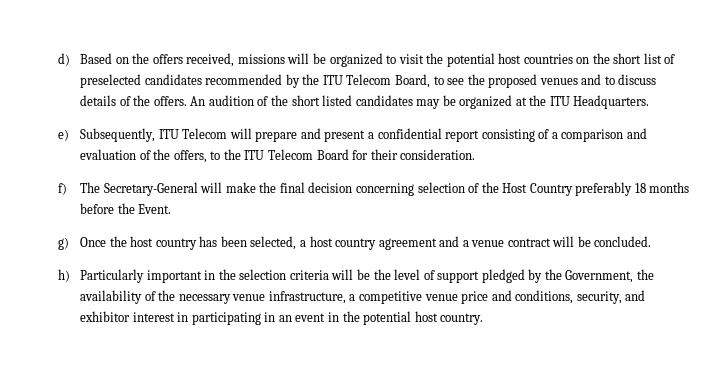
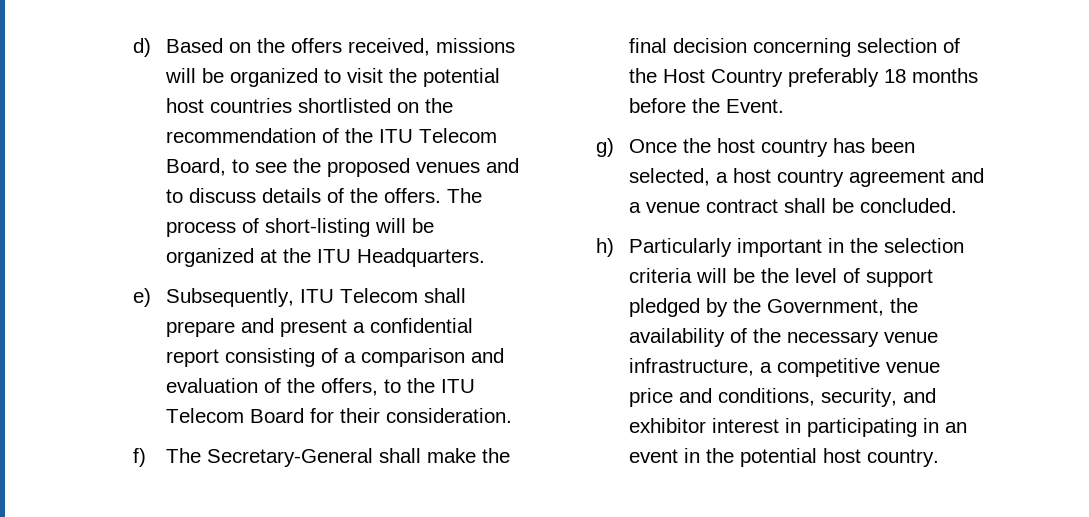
[576,53,676,64] [80,74,300,88] on the short list of preselected candidates recommended by -> [297,98,453,113] [165,128,339,143] shortlisted on the recommendation of
[190,95,441,109] An audition of the short listed candidates may -> [446,188,482,203] [165,218,406,237] The process of short-listing will
[229,128,252,139] will -> [423,288,466,303] shall
[200,182,223,193] will -> [378,448,421,463] shall
[552,236,575,247] will -> [783,198,826,213] shall

